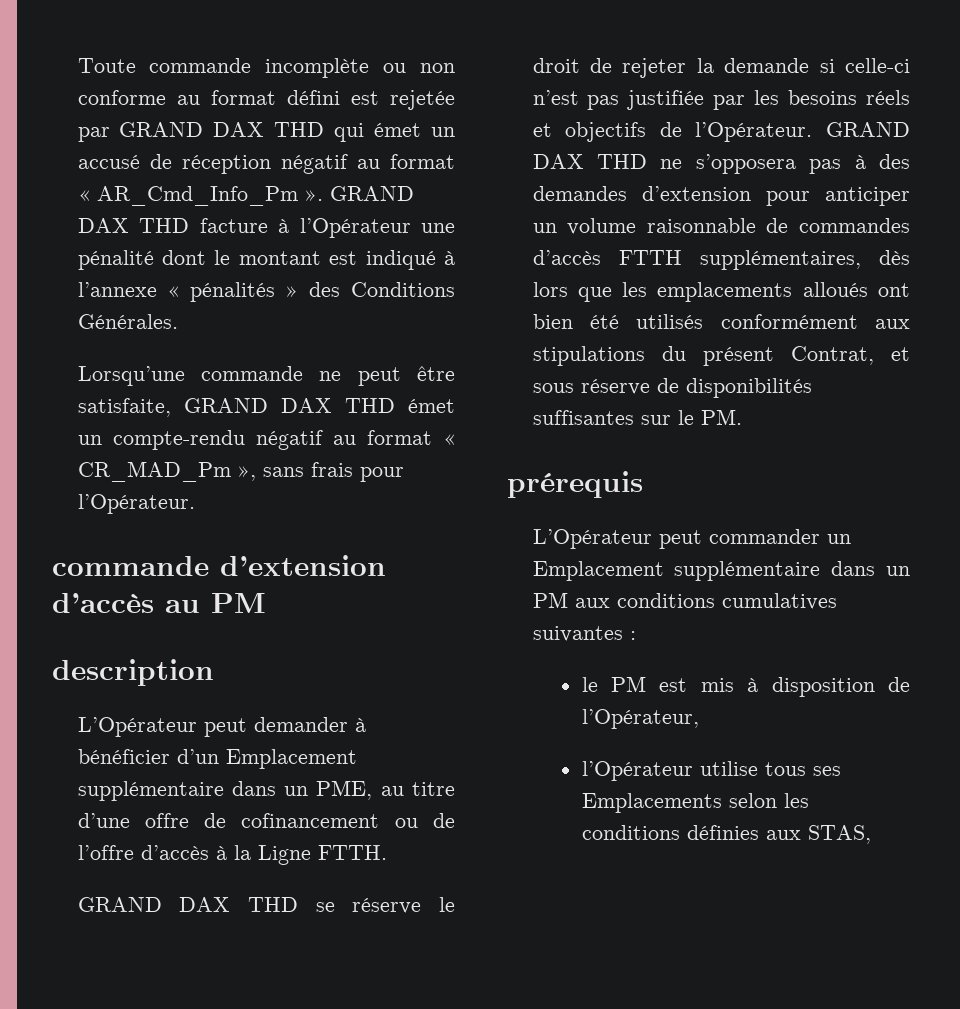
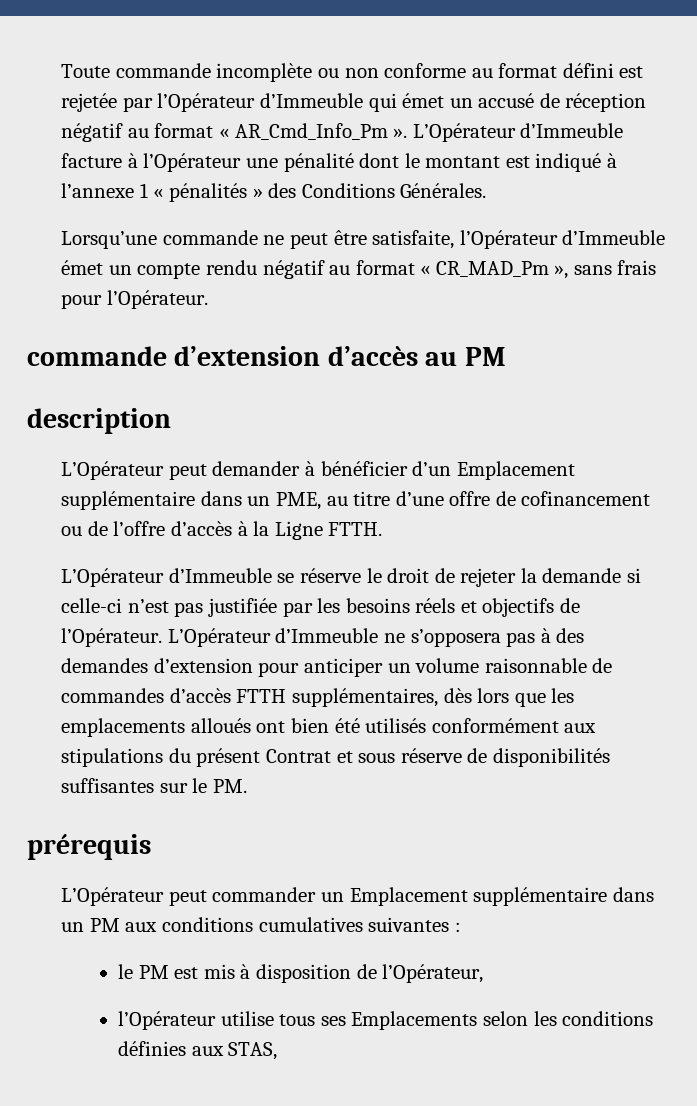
[119,122,325,137] GRAND DAX THD -> [157,93,363,112] l’Opérateur d’Immeuble
[329,186,414,201] [77,218,190,233] GRAND DAX THD -> [412,123,624,142] L’Opérateur d’Immeuble
(157, 289) none -> [139,183,148,198] 1
[183,398,455,413] [77,430,245,450] GRAND DAX THD émet un compte-rendu -> [459,230,666,249] [61,260,257,279] l’Opérateur d’Immeuble émet un compte rendu
[77,897,298,912] GRAND DAX THD -> [61,568,272,587] L’Opérateur d’Immeuble
[826,122,910,137] [532,154,647,169] GRAND DAX THD -> [167,628,379,647] L’Opérateur d’Immeuble
[790,346,874,365] Contrat, -> [265,749,331,763] Contrat

